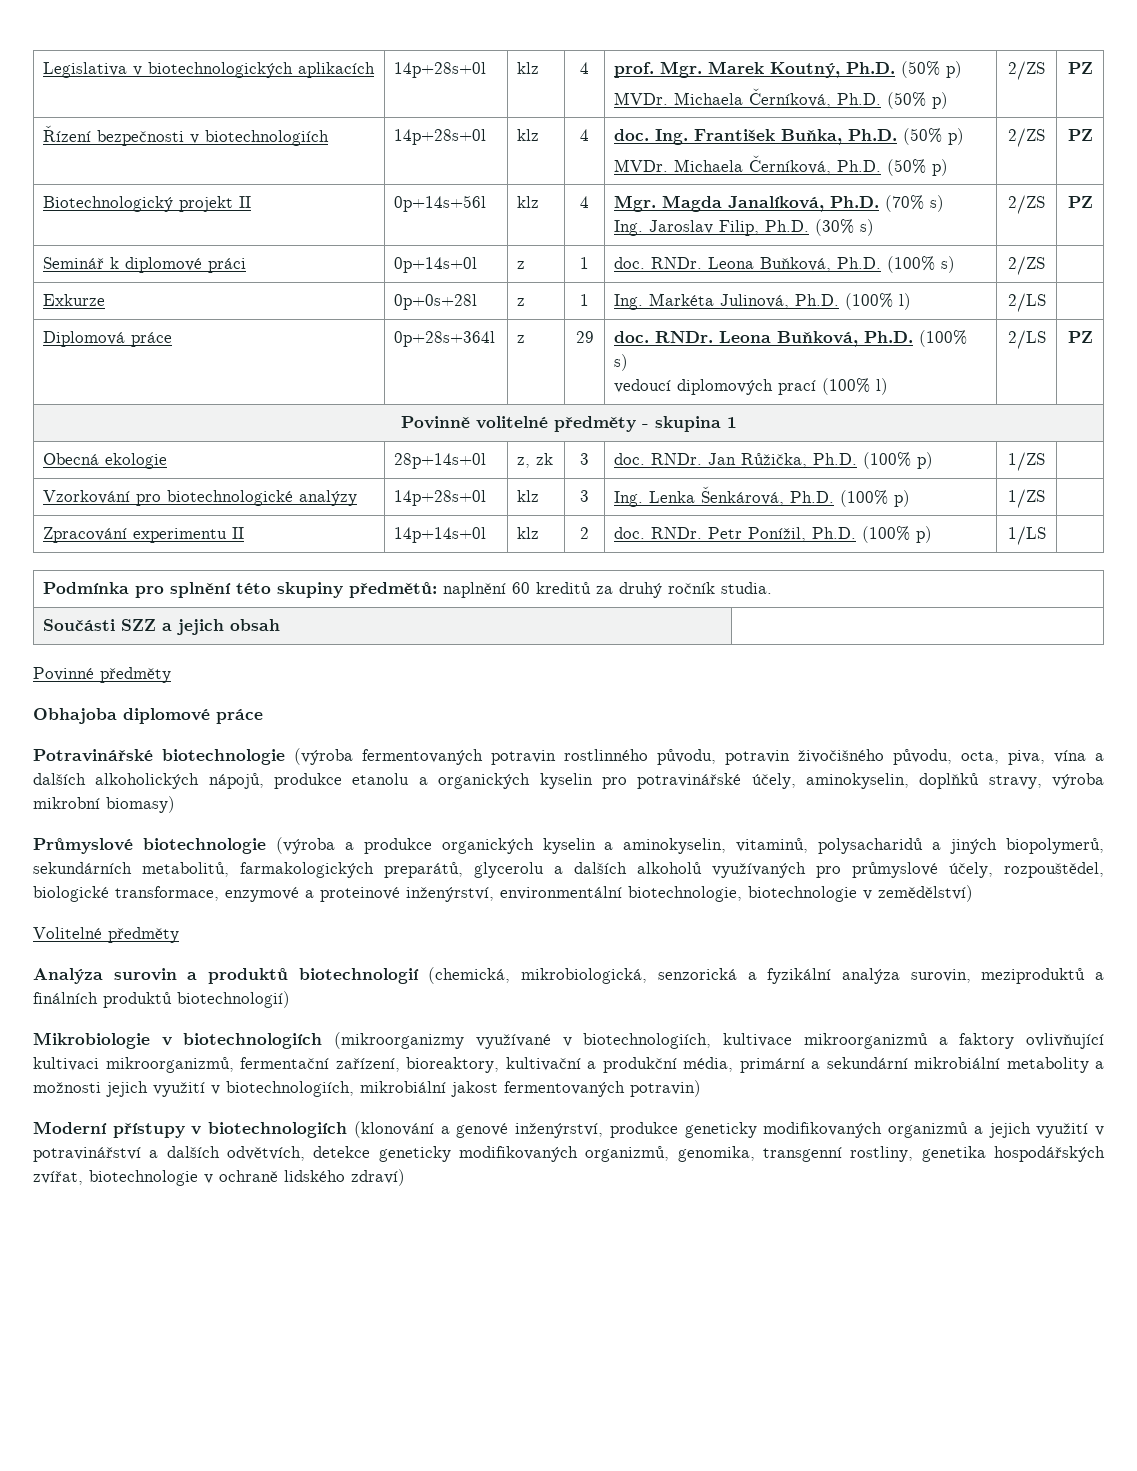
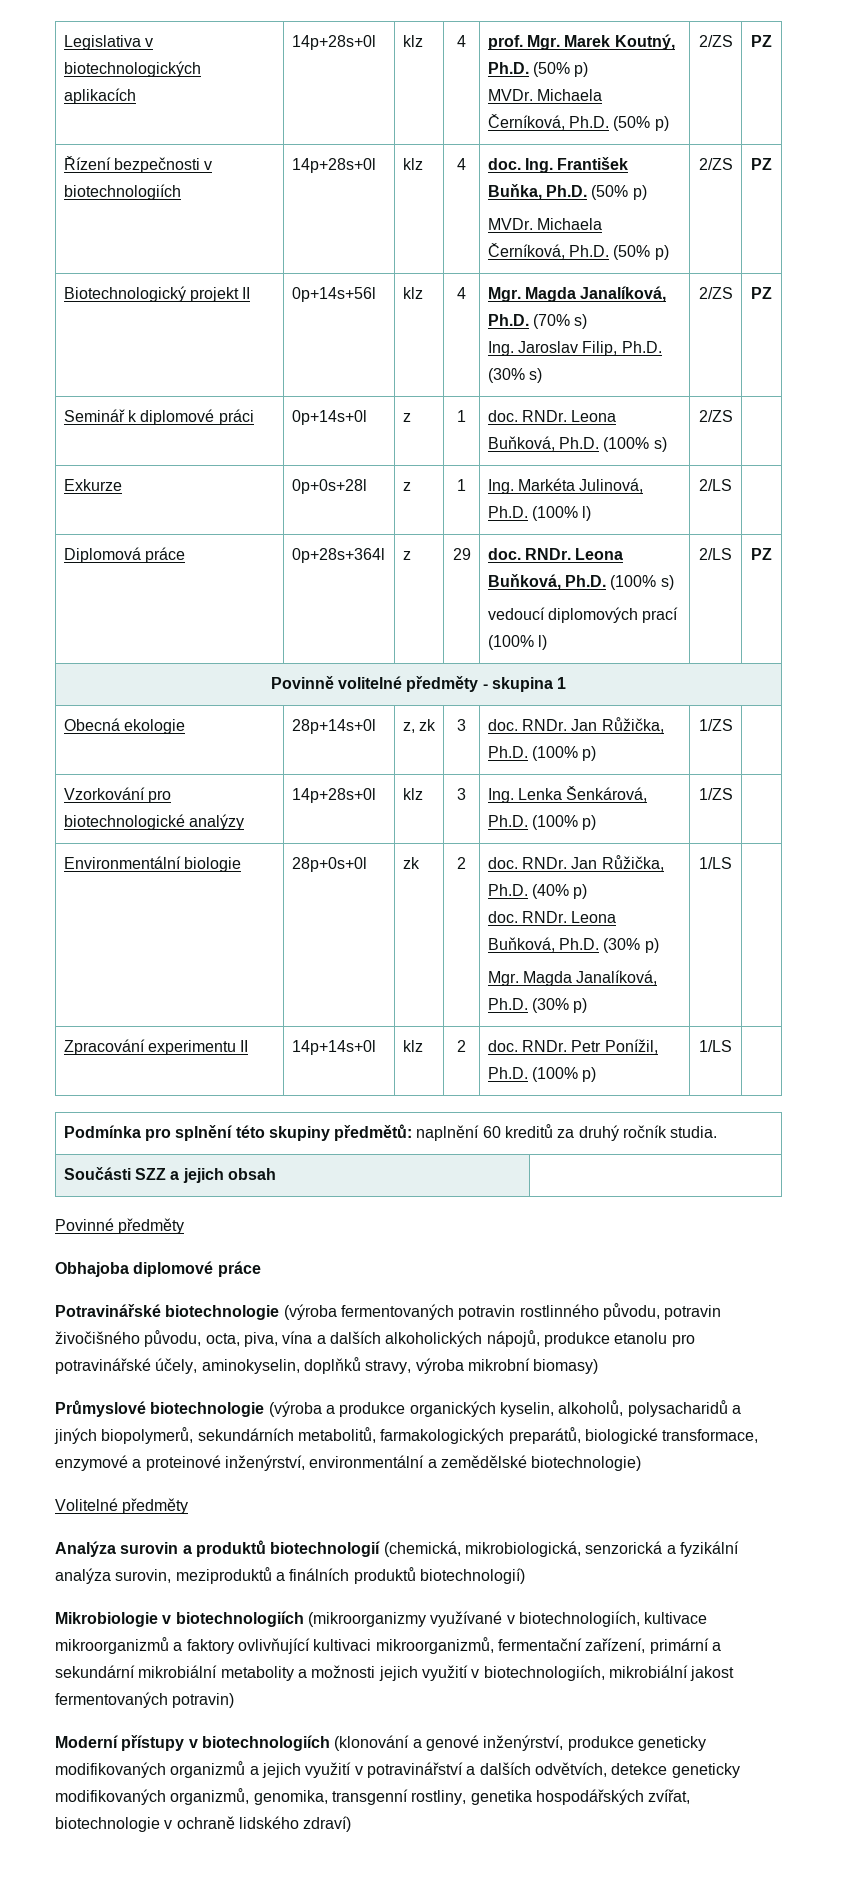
(1045, 498) none -> [63,856,241,872] [291,857,367,872] [402,857,420,869] [457,857,466,869] [487,855,664,871] [487,884,588,899] [487,911,617,923] [487,937,659,953] [487,970,658,986] [487,998,588,1013] [699,857,732,869] // Environmentální biologie | 28p+0s+0l | zk | 2 | doc. RNDr. Jan Růžička, Ph.D. (40% p) // doc. RNDr. Leona Buňková, Ph.D. (30% p) // Mgr. Magda Janalíková, Ph.D. (30% p) | 1/LS |
[418,773,593,789] a organických kyselin -> (668, 1338) none
[542,838,809,854] kyselin a aminokyselin, vitaminů, -> [499,1400,624,1417] kyselin, alkoholů,
[474,862,1104,878] glycerolu a dalších alkoholů využívaných pro průmyslové účely, rozpouštědel, -> (581, 1435) none
[628,885,973,902] biotechnologie, biotechnologie v zemědělství) -> [427,1455,642,1471] a zemědělské biotechnologie)
[406,1057,733,1073] bioreaktory, kultivační a produkční média, -> (646, 1645) none

